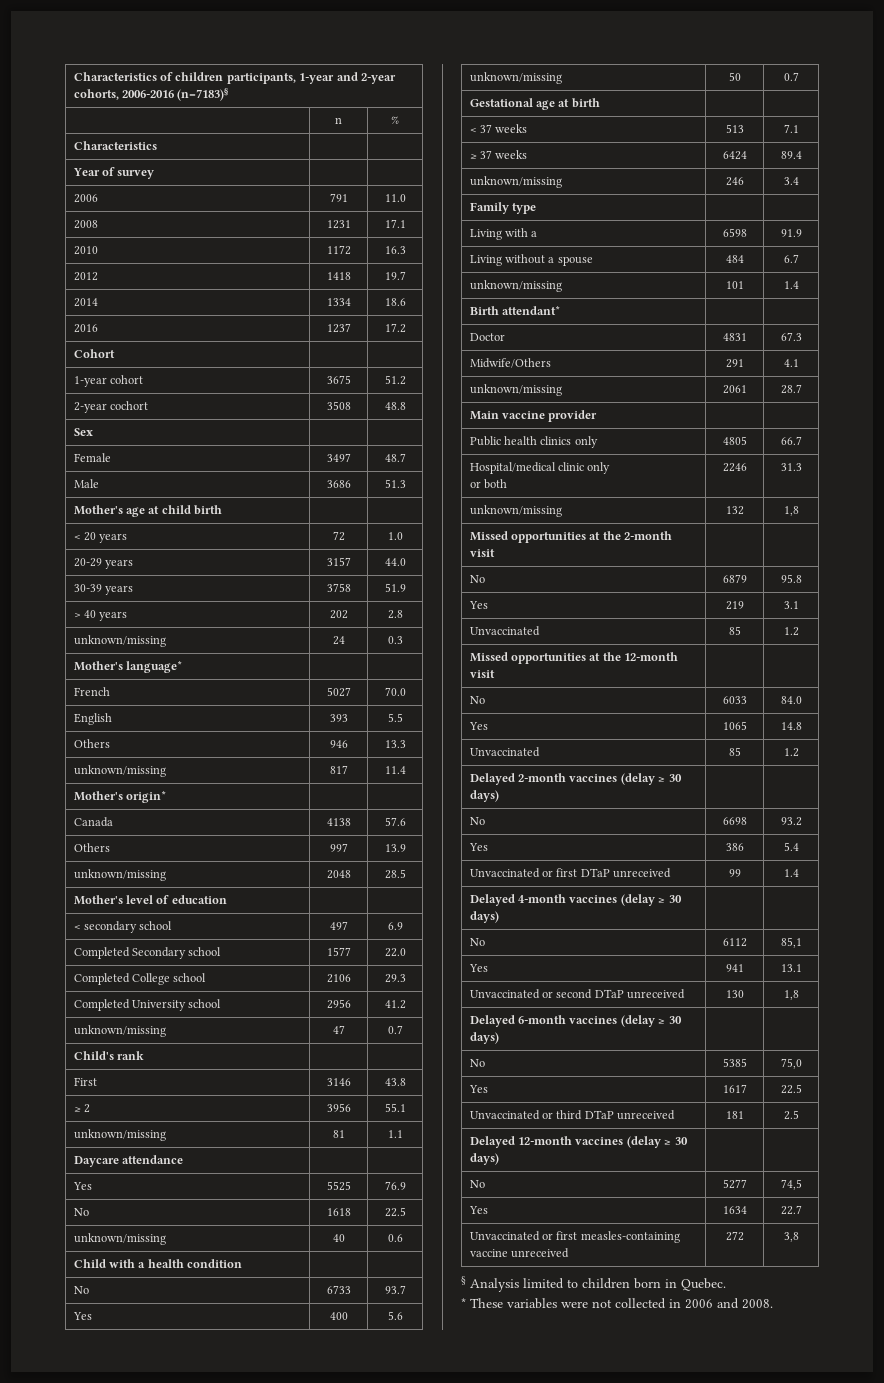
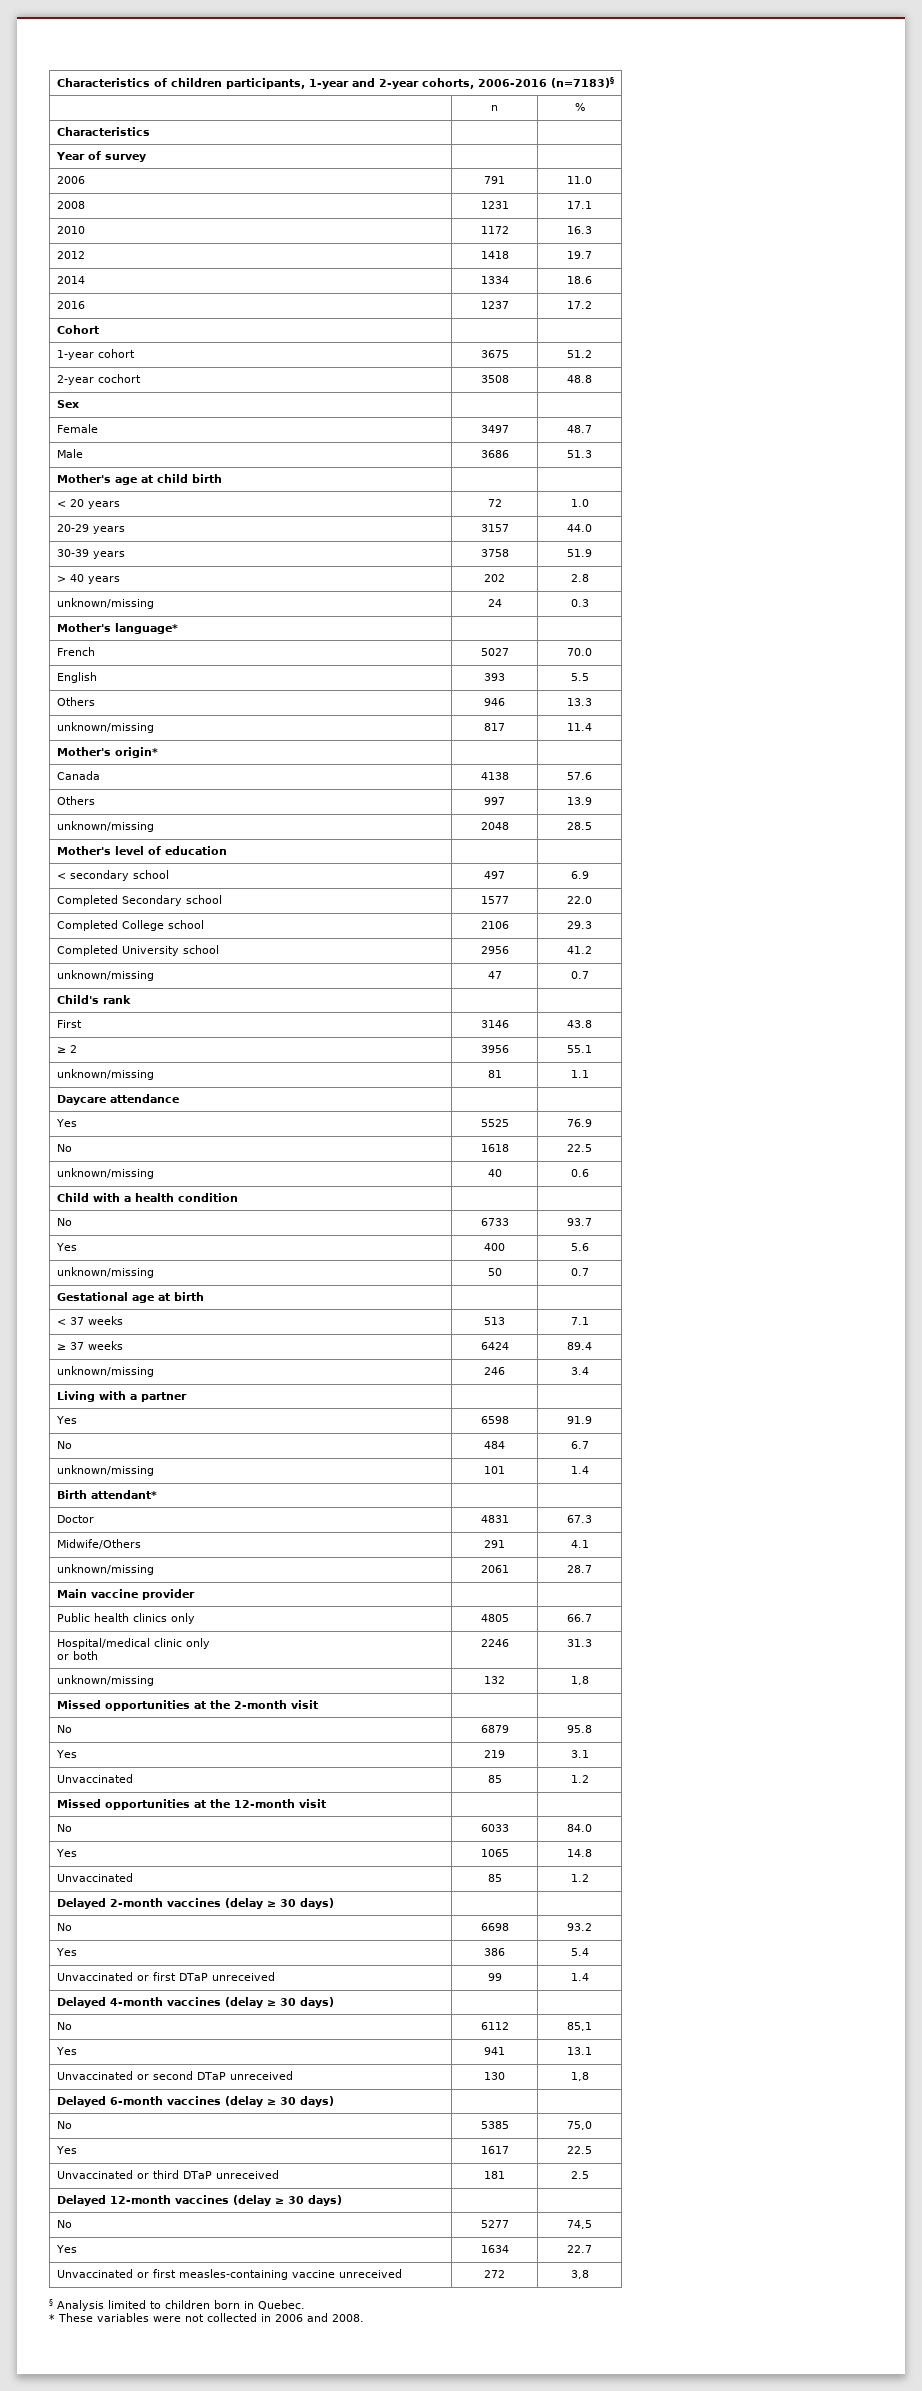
[469,202,537,214] [469,228,538,240] [722,228,747,237] [780,229,802,237] [469,254,593,266] Family type | | // Living with a | 6598 | 91.9 // Living without a spouse -> [56,1391,187,1402] [55,1416,77,1424] [480,1416,509,1424] [567,1416,592,1424] [56,1441,72,1449] Living with a partner | | // Yes | 6598 | 91.9 // No

